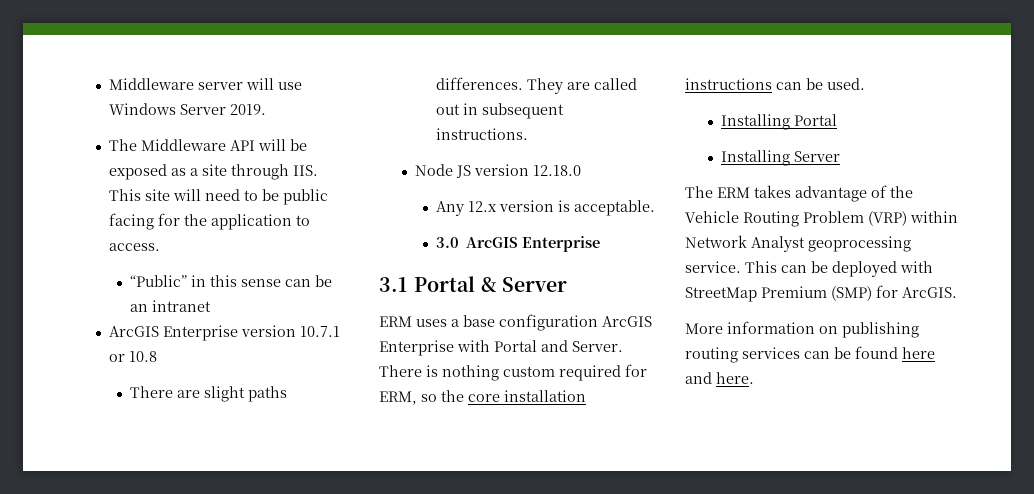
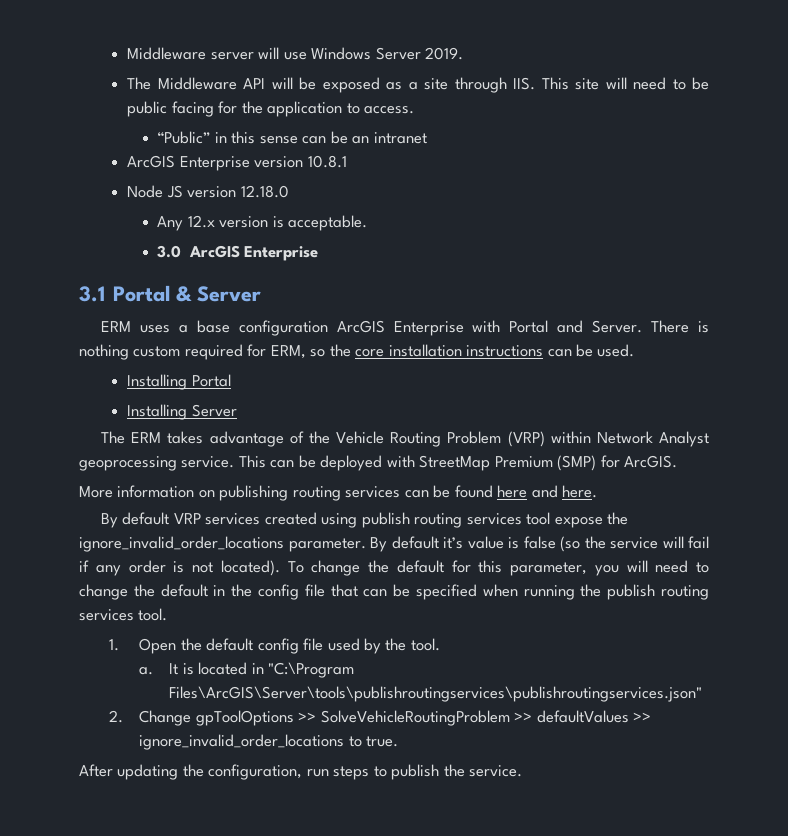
[300,326,341,337] [109,351,158,362] [129,386,287,402] [435,77,637,94] [435,103,564,119] [435,128,528,140] 10.7.1 or 10.8 // There are slight paths differences. They are called out in subsequent instructions. -> [307,155,347,168] 10.8.1
(754, 378) none -> [100,512,628,528] [79,536,709,552] [79,560,709,576] [79,584,709,600] [79,608,168,621] [109,638,440,654] [139,662,355,678] [169,686,703,702] [109,710,651,726] [139,734,399,750] [79,764,523,780] // By default VRP services created using publish routing services tool expose the ignore_invalid_order_locations parameter. By default it’s value is false (so the service will fail if any order is not located). To change the default for this parameter, you will need to change the default in the config file that can be specified when running the publish routing services tool. // 1. Open the default config file used by the tool. // a. It is located in "C:\Program Files\ArcGIS\Server\tools\publishroutingservices\publishroutingservices.json" // 2. Change gpToolOptions >> SolveVehicleRoutingProblem >> defaultValues >> ignore_invalid_order_locations to true. // After updating the configuration, run steps to publish the service.

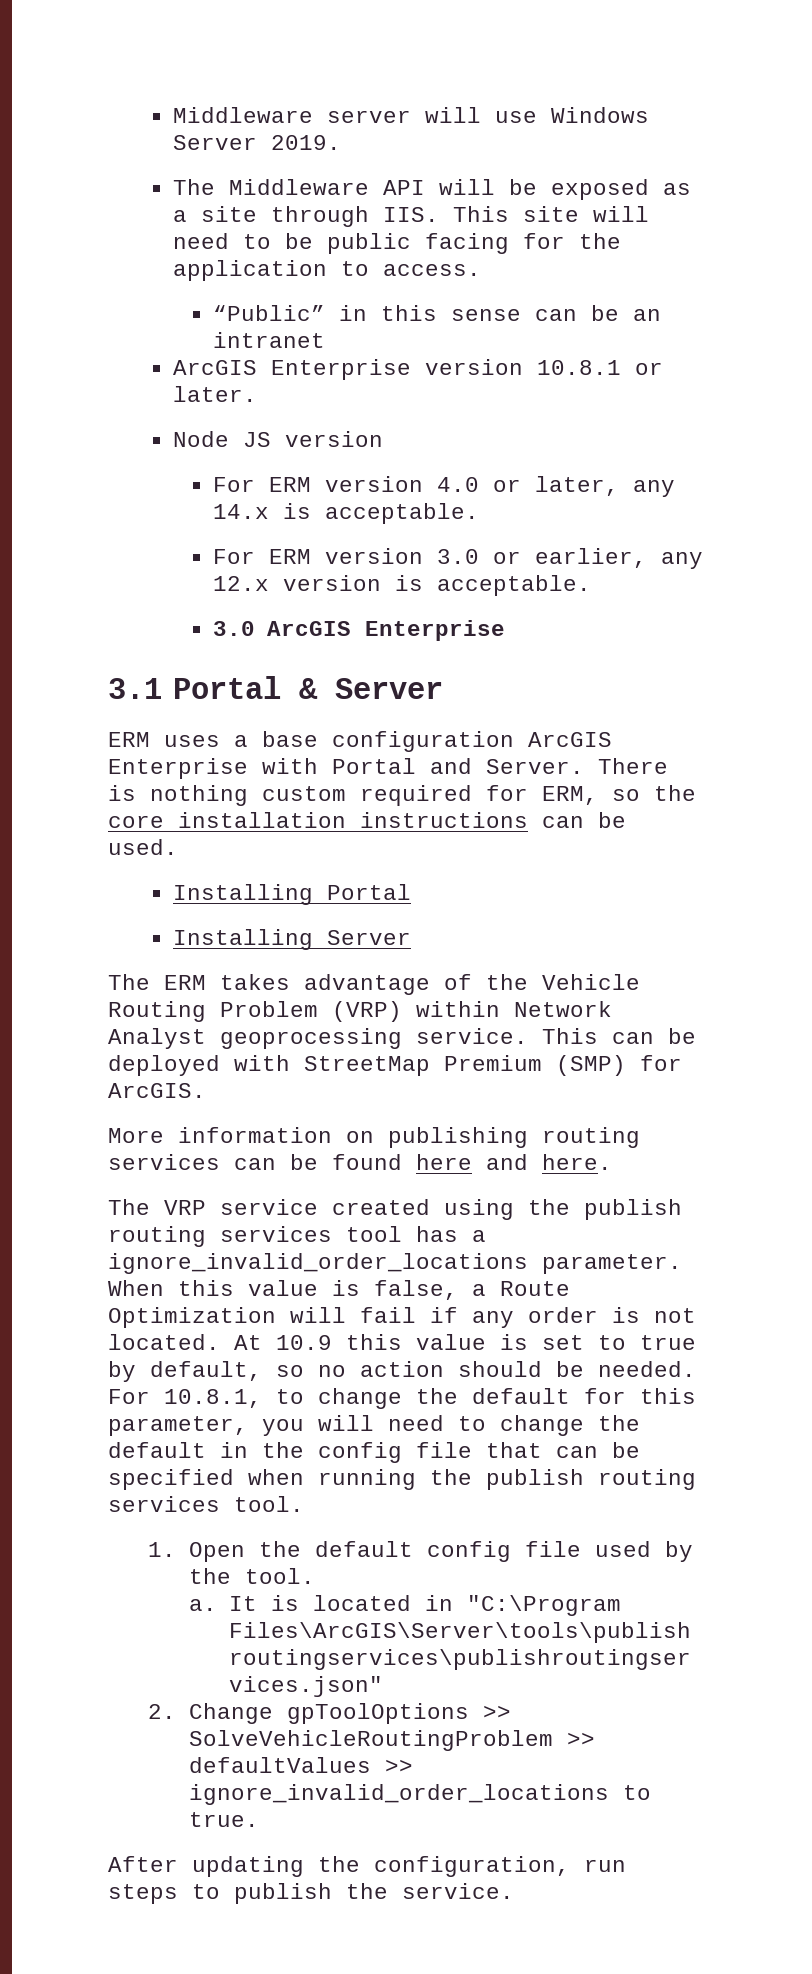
(347, 161) none -> [635,362,664,375] [173,386,258,402] or later.
[240,185,289,198] [157,216,184,231] 12.18.0 // Any -> [213,476,676,497] [213,503,480,524] [213,548,704,569] // For ERM version 4.0 or later, any 14.x is acceptable. // For ERM version 3.0 or earlier, any
[100,512,261,528] By default VRP services -> [108,1199,318,1215] The VRP service
(358, 520) none -> [528,1199,570,1215] the
[554,512,628,528] [79,536,658,552] expose the ignore_invalid_order_locations parameter. By default it’s value is false (so the service -> [416,1226,486,1242] [108,1253,682,1274] [108,1280,570,1300] [108,1307,276,1328] has a ignore_invalid_order_locations parameter. When this value is false, a Route Optimization
[220,560,304,576] located). To -> [108,1334,696,1350] [108,1361,696,1382] [108,1389,304,1408] located. At 10.9 this value is set to true by default, so no action should be needed. For 10.8.1, to

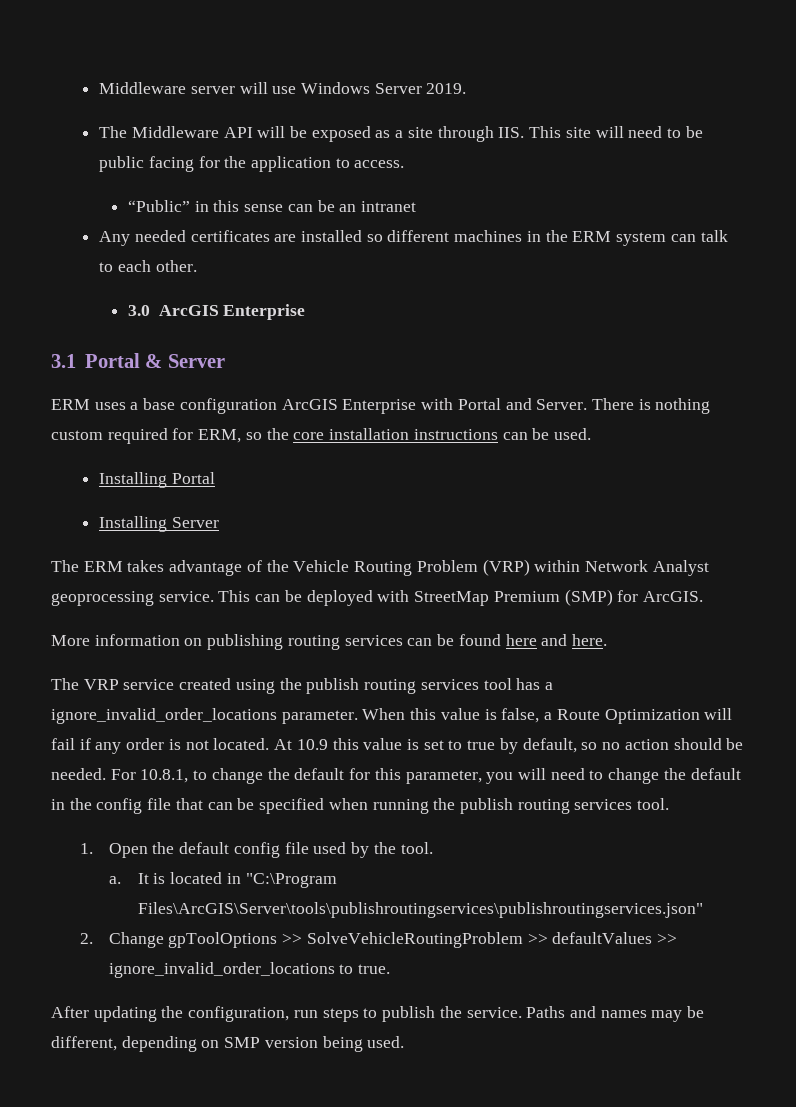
[173,359,664,380] [173,386,258,402] [173,431,384,447] [213,476,676,497] [213,503,480,524] [213,548,704,569] [213,575,592,596] ArcGIS Enterprise version 10.8.1 or later. // Node JS version // For ERM version 4.0 or later, any 14.x is acceptable. // For ERM version 3.0 or earlier, any 12.x version is acceptable. -> [99,230,728,246] [99,260,197,272] Any needed certificates are installed so different machines in the ERM system can talk to each other.
(514, 1891) none -> [526,1006,705,1022] [51,1036,405,1052] Paths and names may be different, depending on SMP version being used.

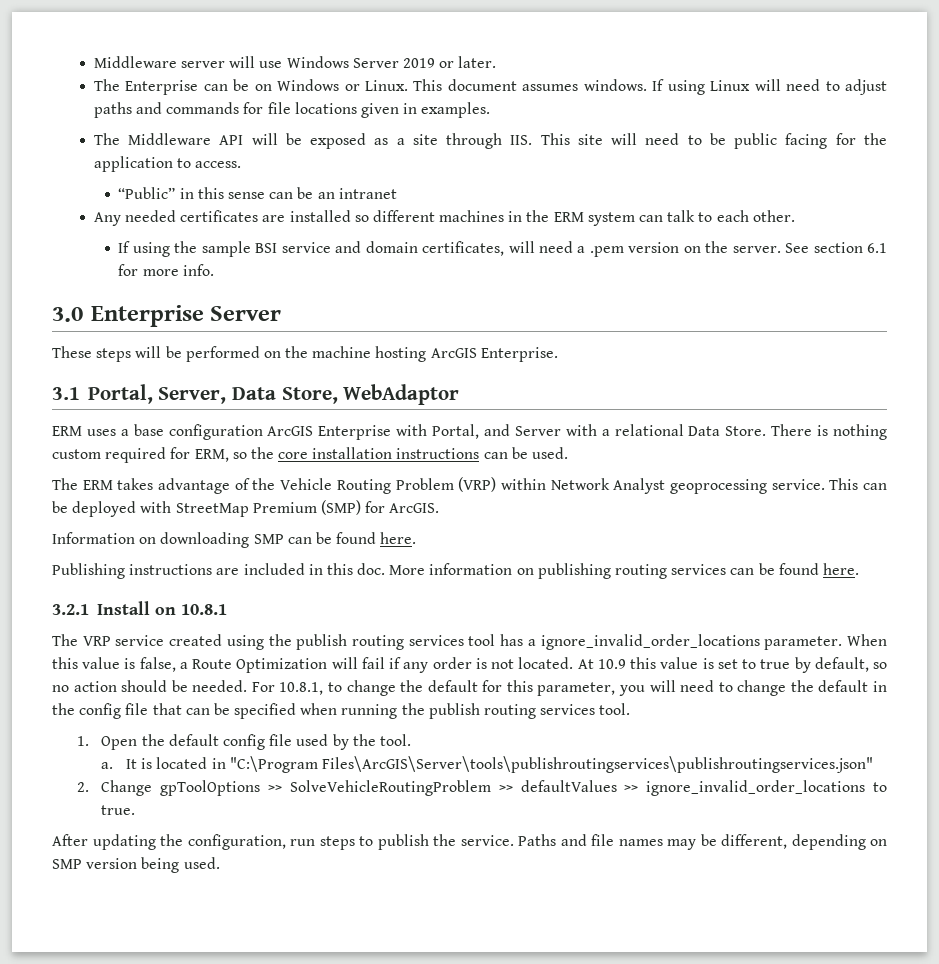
[426,83,467,94] 2019. -> [402,56,497,68] [93,79,887,95] [93,102,491,118] 2019 or later. // The Enterprise can be on Windows or Linux. This document assumes windows. If using Linux will need to adjust paths and commands for file locations given in examples.
[127,304,306,320] [51,353,225,368] 3.0 ArcGIS Enterprise // 3.1 Portal & Server -> [118,241,887,257] [118,264,214,276] [52,305,282,327] [52,346,558,362] [52,384,460,405] If using the sample BSI service and domain certificates, will need a .pem version on the server. See section 6.1 for more info. // 3.0 Enterprise Server // These steps will be performed on the machine hosting ArcGIS Enterprise. // 3.1 Portal, Server, Data Store, WebAdaptor
[457,398,588,410] Portal and Server. -> [432,424,767,439] Portal, and Server with a relational Data Store.
[99,472,215,488] [99,516,219,532] // Installing Portal // Installing Server -> (569, 453) none
(703, 596) none -> [52,532,417,548] [52,563,386,579] Information on downloading SMP can be found here. // Publishing instructions are included in this doc.
[505,634,607,646] here and here. -> [822,563,859,575] [52,601,227,615] here. // 3.2.1 Install on 10.8.1
(596, 1012) none -> [591,834,614,846] file

